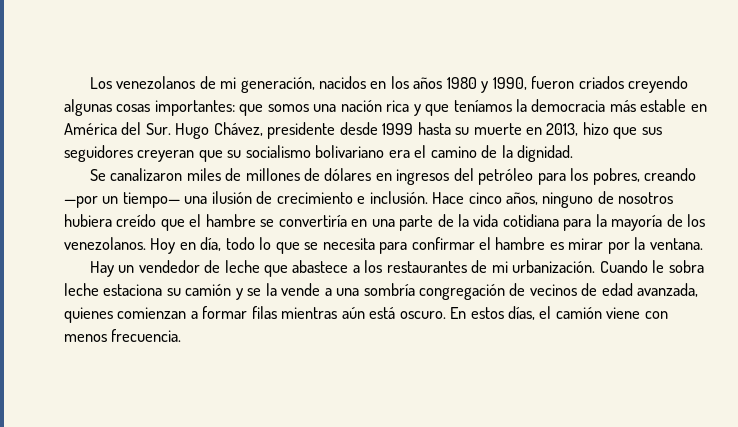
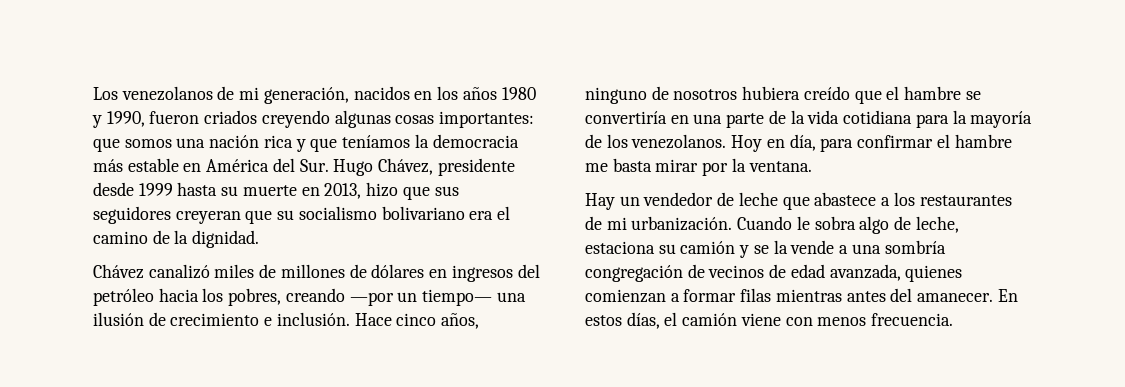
[89,168,183,181] Se canalizaron -> [93,264,210,279] Chávez canalizó
[537,173,566,185] para -> [158,288,199,302] hacia
[225,237,375,254] todo lo que se necesita -> (816, 142) none
[549,242,564,250] es -> [585,158,652,172] me basta
[64,283,99,296] leche -> [859,216,959,234] algo de leche,
[341,307,446,319] aún está oscuro. -> [846,288,994,302] antes del amanecer.

